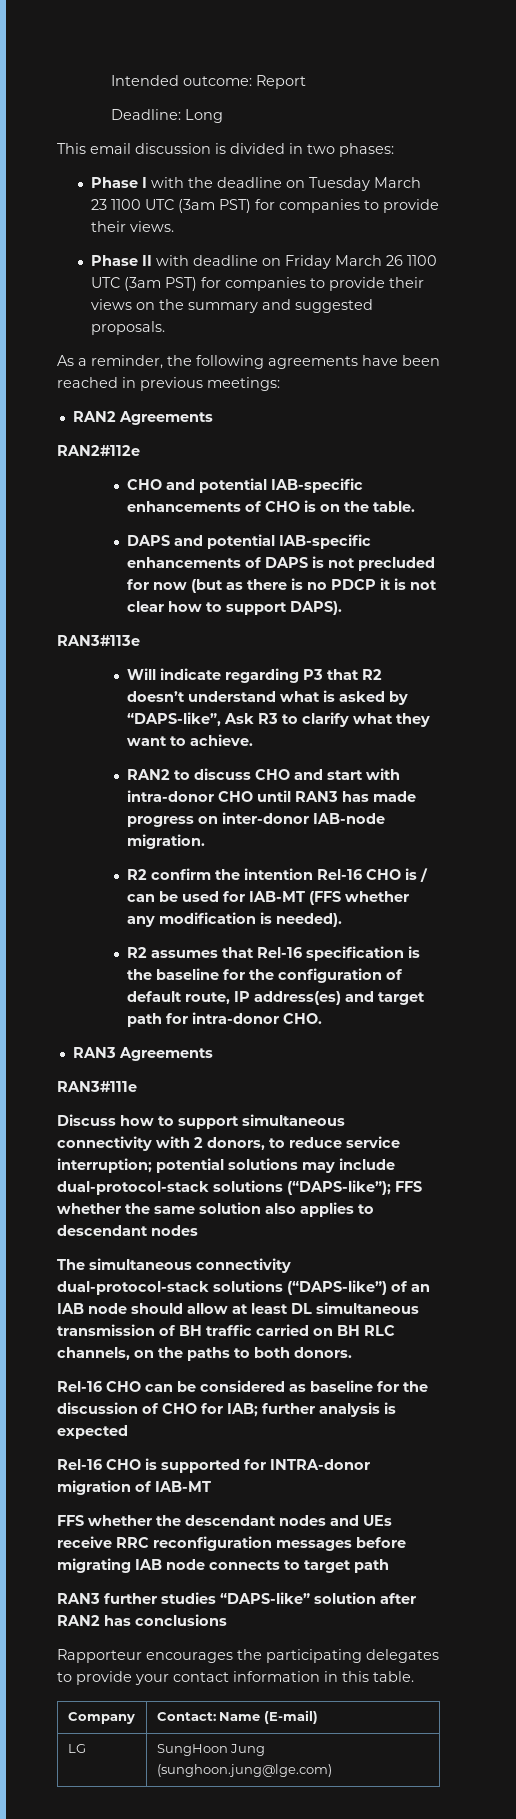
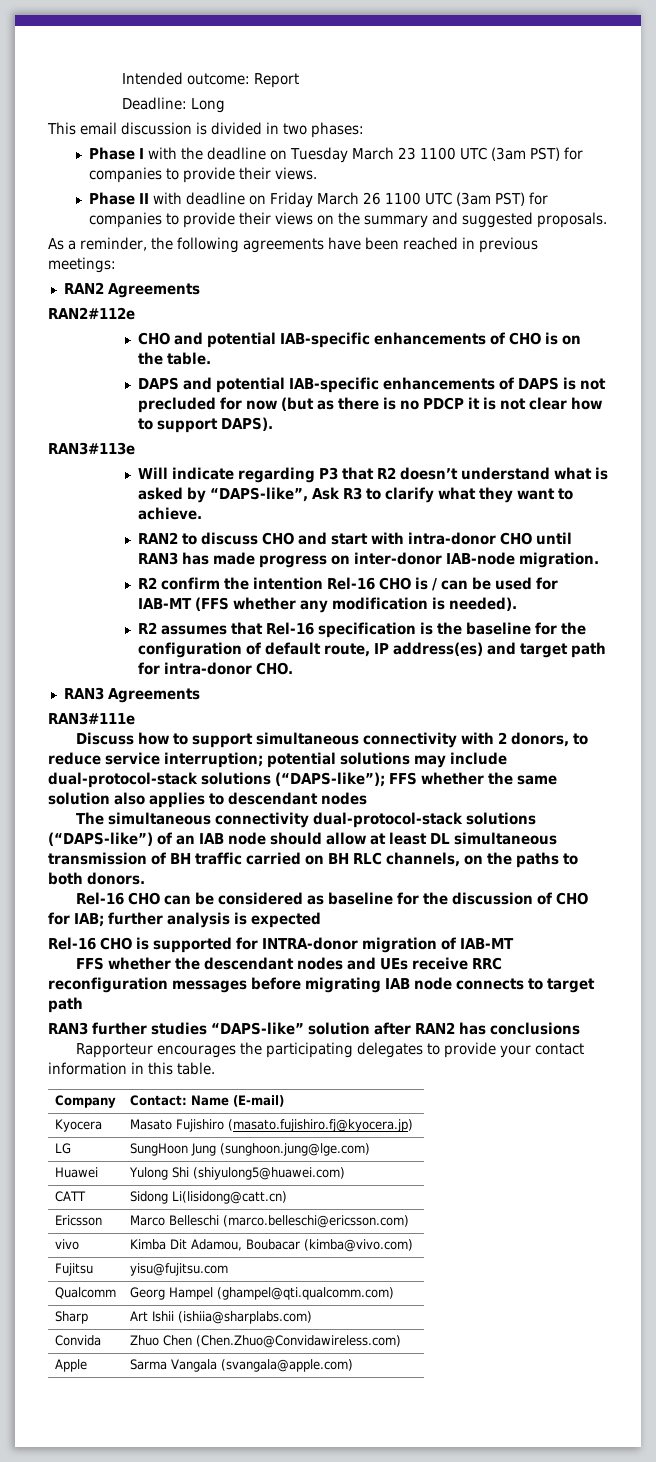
(318, 1717) none -> [54,1119,102,1132] [129,1119,413,1132] // Kyocera | Masato Fujishiro (masato.fujishiro.fj@kyocera.jp)
(332, 1770) none -> [54,1167,98,1178] [128,1167,345,1180] [54,1191,86,1202] [129,1191,287,1204] [54,1215,102,1226] [129,1215,409,1228] [54,1239,79,1250] [129,1239,413,1252] [54,1263,93,1276] [129,1263,228,1276] [54,1287,116,1299] [129,1287,394,1300] [54,1311,88,1324] [129,1311,312,1324] [54,1335,101,1346] [129,1335,401,1348] [54,1359,87,1372] [129,1359,353,1372] // Huawei | Yulong Shi (shiyulong5@huawei.com) // CATT | Sidong Li(lisidong@catt.cn) // Ericsson | Marco Belleschi (marco.belleschi@ericsson.com) // vivo | Kimba Dit Adamou, Boubacar (kimba@vivo.com) // Fujitsu | yisu@fujitsu.com // Qualcomm | Georg Hampel (ghampel@qti.qualcomm.com) // Sharp | Art Ishii (ishiia@sharplabs.com) // Convida | Zhuo Chen (Chen.Zhuo@Convidawireless.com) // Apple | Sarma Vangala (svangala@apple.com)

